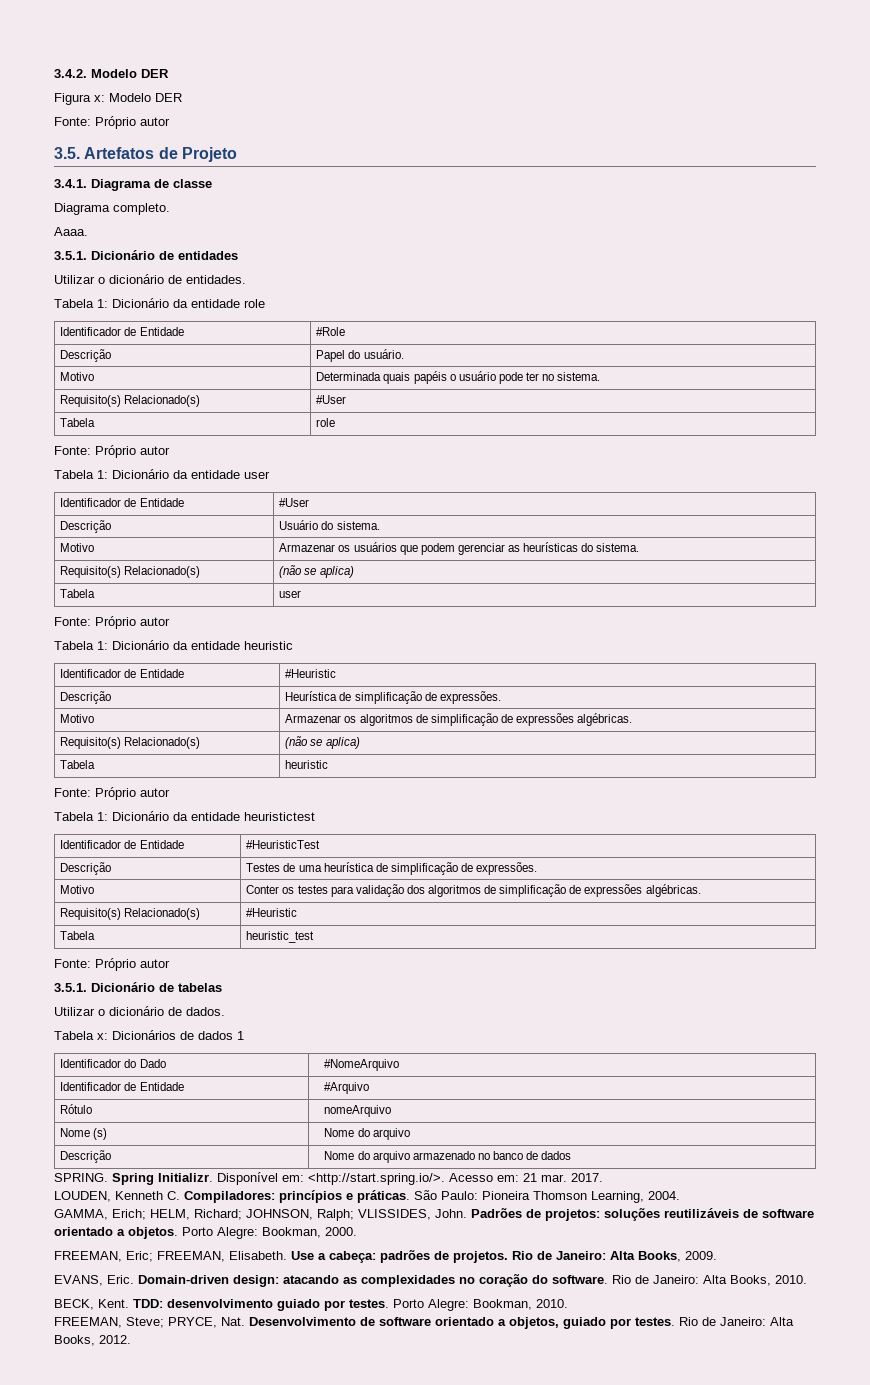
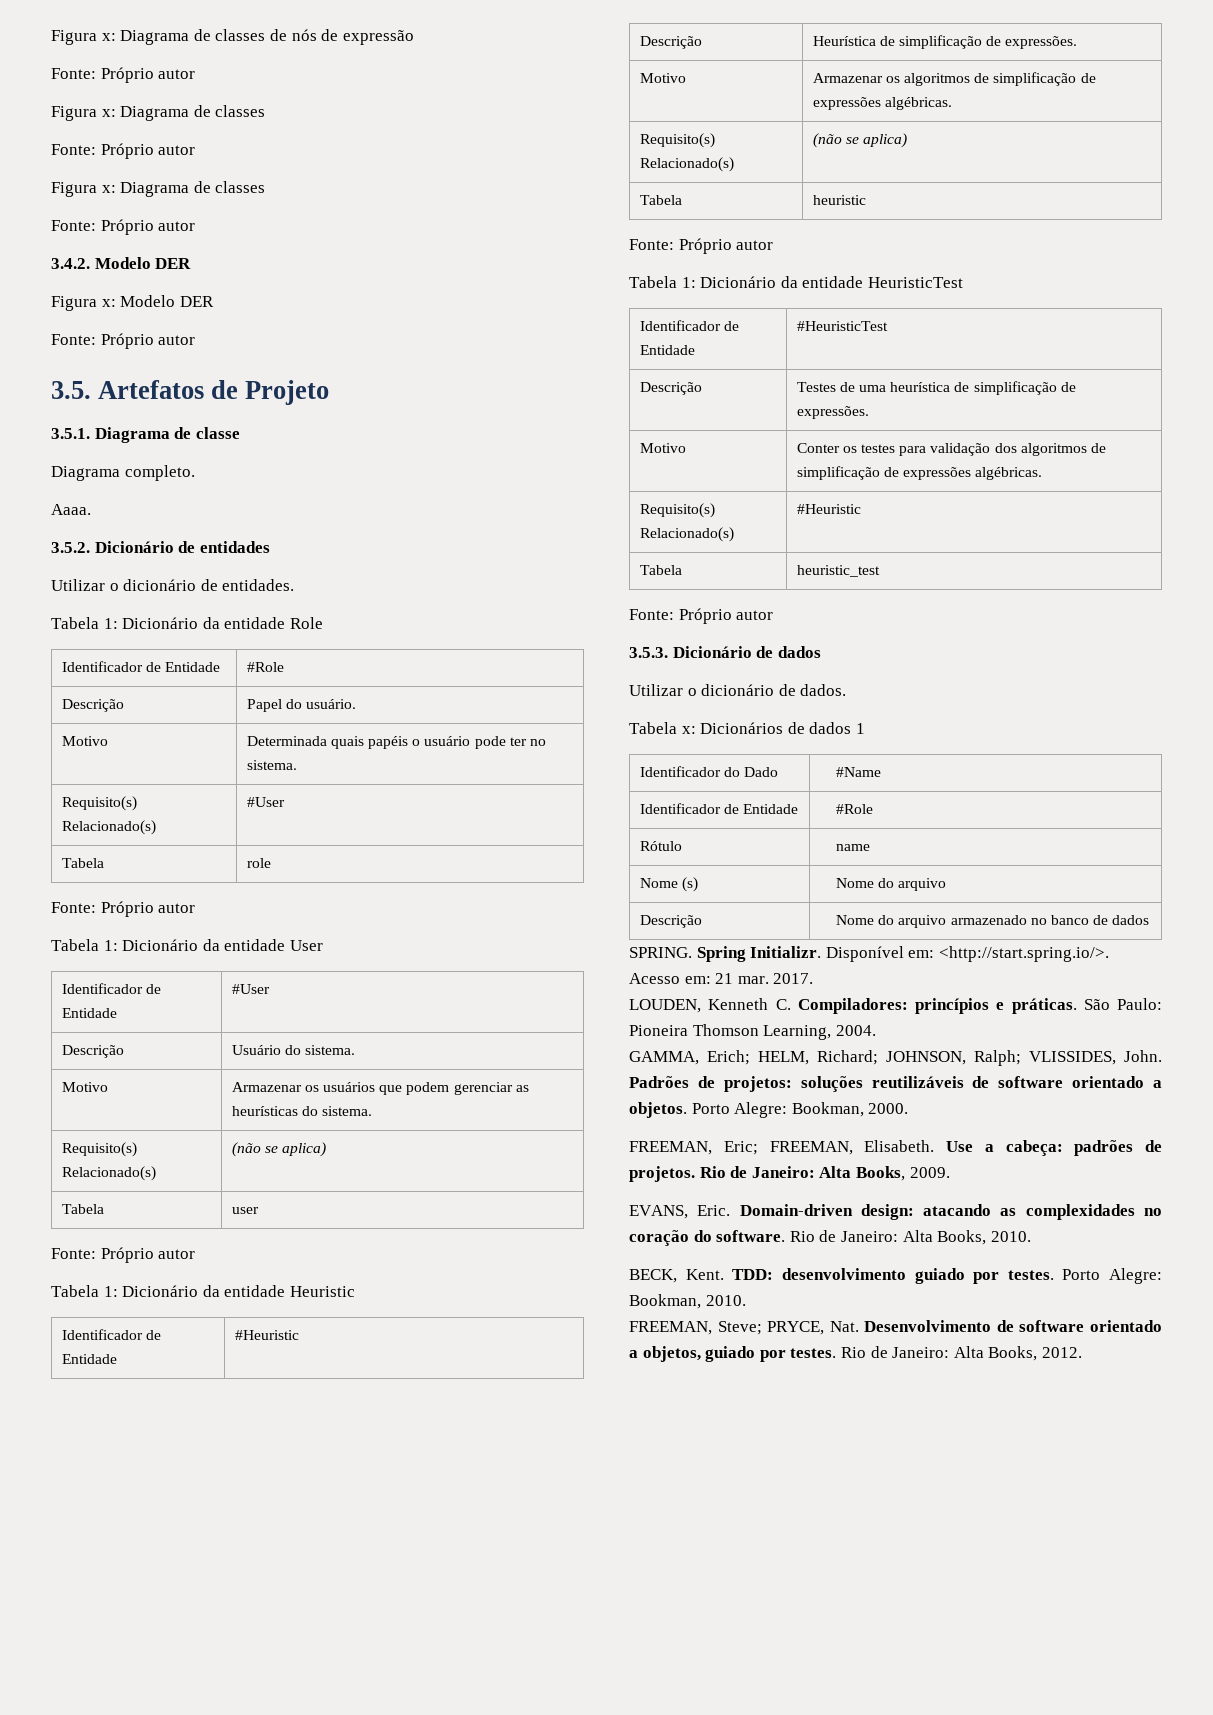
(54, 73) none -> [51,29,414,45] [51,67,196,83] [51,105,266,121] [51,143,196,159] [51,181,266,197] [51,219,196,235] Figura x: Diagrama de classes de nós de expressão // Fonte: Próprio autor // Figura x: Diagrama de classes // Fonte: Próprio autor // Figura x: Diagrama de classes // Fonte: Próprio autor //
[54,179,87,188] 3.4.1. -> [51,428,90,439] 3.5.1.
[54,251,87,260] 3.5.1. -> [51,542,90,553] 3.5.2.
[244,299,265,308] role -> [289,617,323,629] Role
[244,471,270,479] user -> [289,940,323,951] User
[244,641,293,650] heuristic -> [289,1286,355,1297] Heuristic
[244,812,315,821] heuristictest -> [867,277,963,288] HeuristicTest
[54,982,222,992] 3.5.1. Dicionário de tabelas -> [629,646,821,658] 3.5.3. Dicionário de dados
[324,1059,400,1071] [60,1082,184,1091] [324,1082,370,1094] #NomeArquivo // Identificador de Entidade | #Arquivo -> [835,767,881,777] [639,803,798,814] [835,804,873,814] #Name // Identificador de Entidade | #Role
[324,1105,392,1117] nomeArquivo -> [835,844,870,851] name

